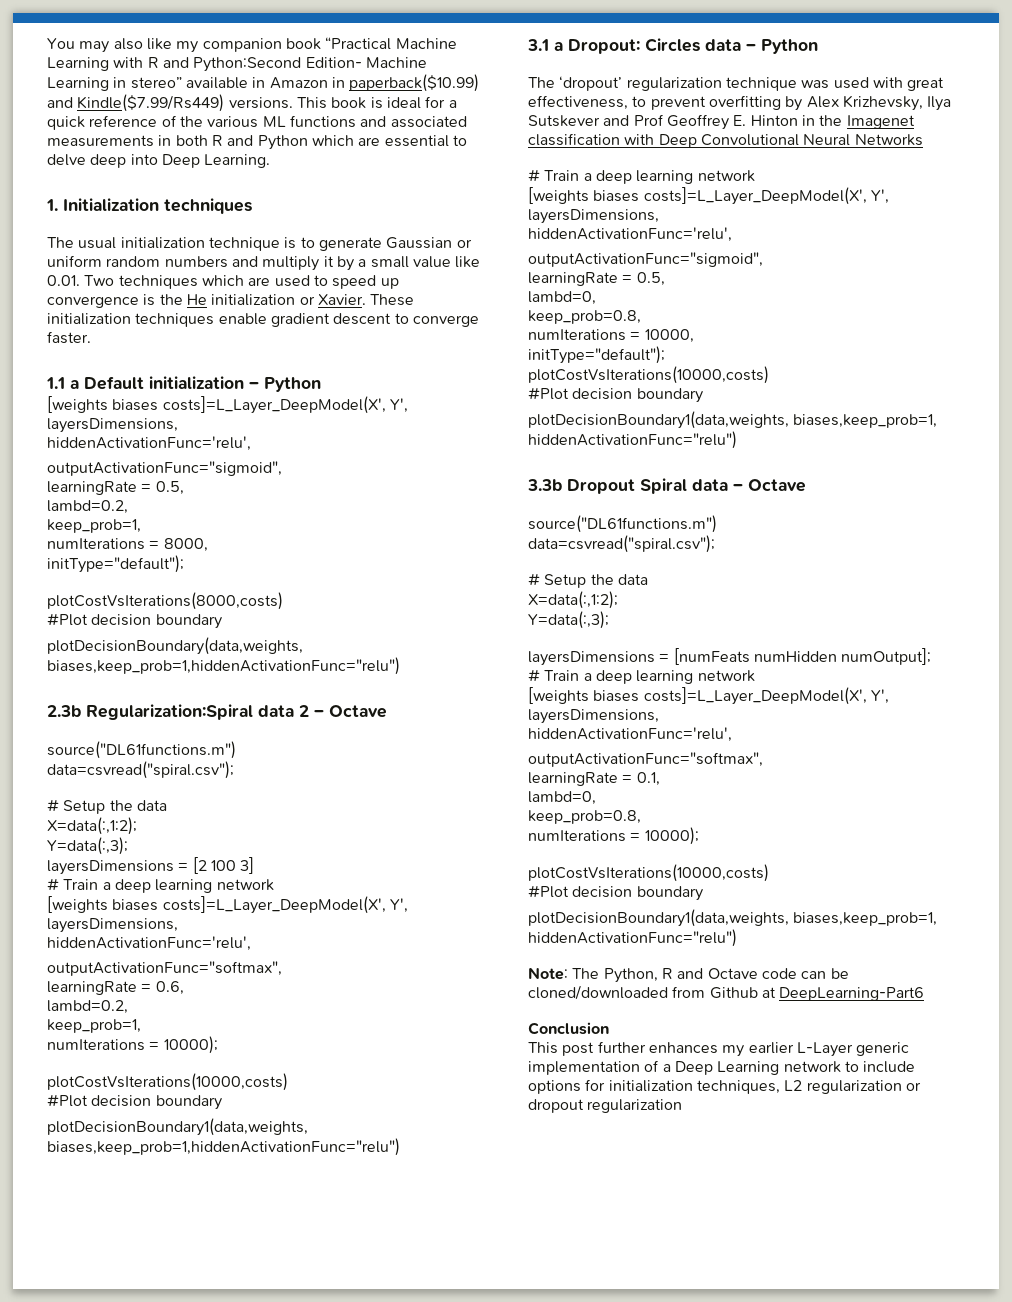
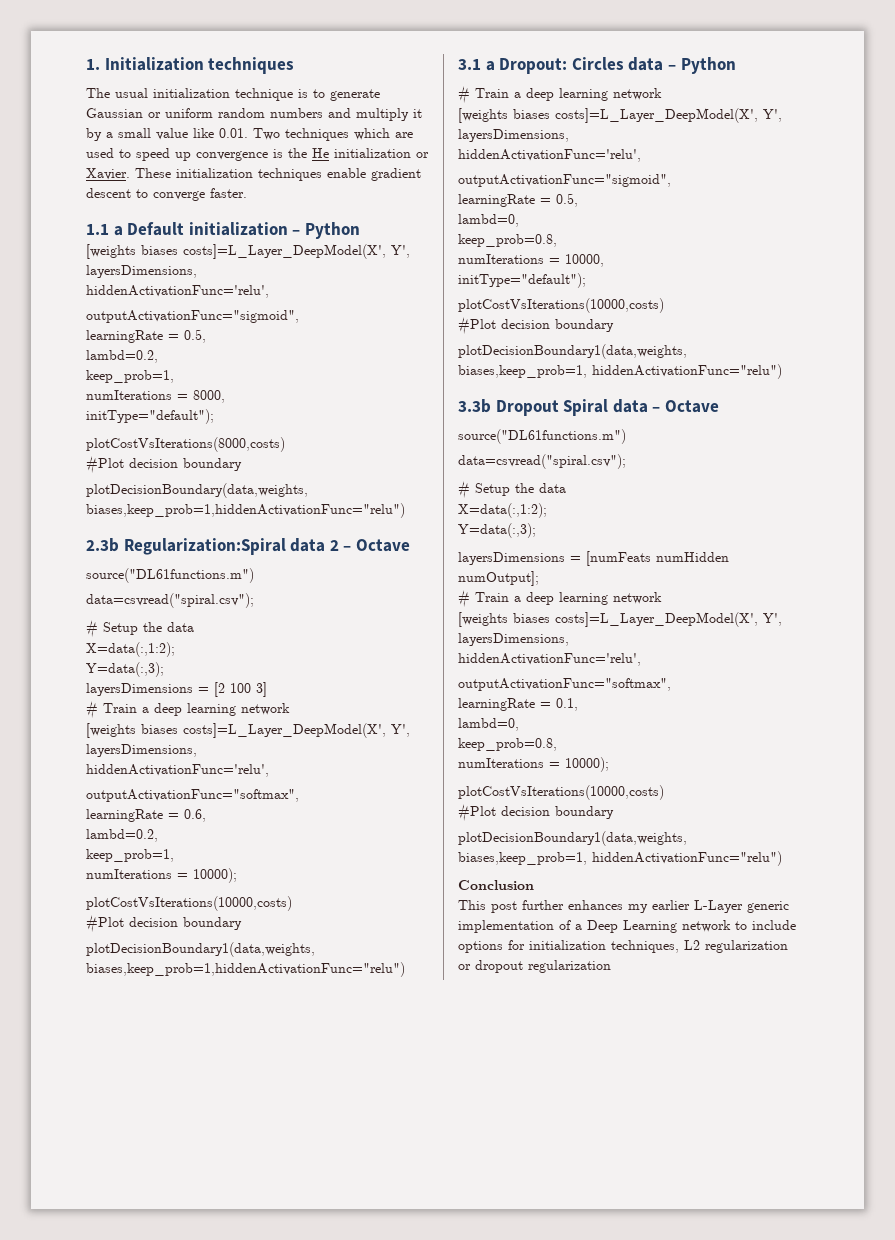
[47,37,457,53] [47,57,427,72] [47,74,480,92] [47,94,457,112] [47,115,467,130] [47,135,467,150] [47,154,271,168] You may also like my companion book “Practical Machine Learning with R and Python:Second Edition- Machine Learning in stereo” available in Amazon in paperback($10.99) and Kindle($7.99/Rs449) versions. This book is ideal for a quick reference of the various ML functions and associated measurements in both R and Python which are essential to delve deep into Deep Learning. // -> (86, 64) none
[528,76,945,91] [528,95,952,111] [528,114,915,130] [528,133,923,148] // The ‘dropout’ regularization technique was used with great effectiveness, to prevent overfitting by Alex Krizhevsky, Ilya Sutskever and Prof Geoffrey E. Hinton in the Imagenet classification with Deep Convolutional Neural Networks -> (736, 65) none
[528,967,849,983] [528,985,925,1001] // Note: The Python, R and Octave code can be cloned/downloaded from Github at DeepLearning-Part6 -> (782, 858) none

